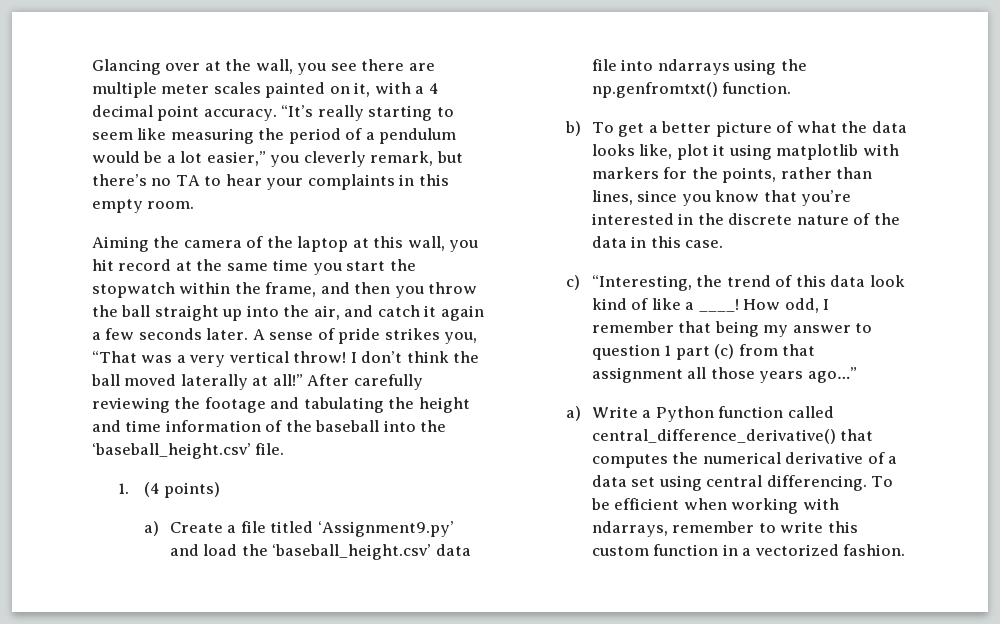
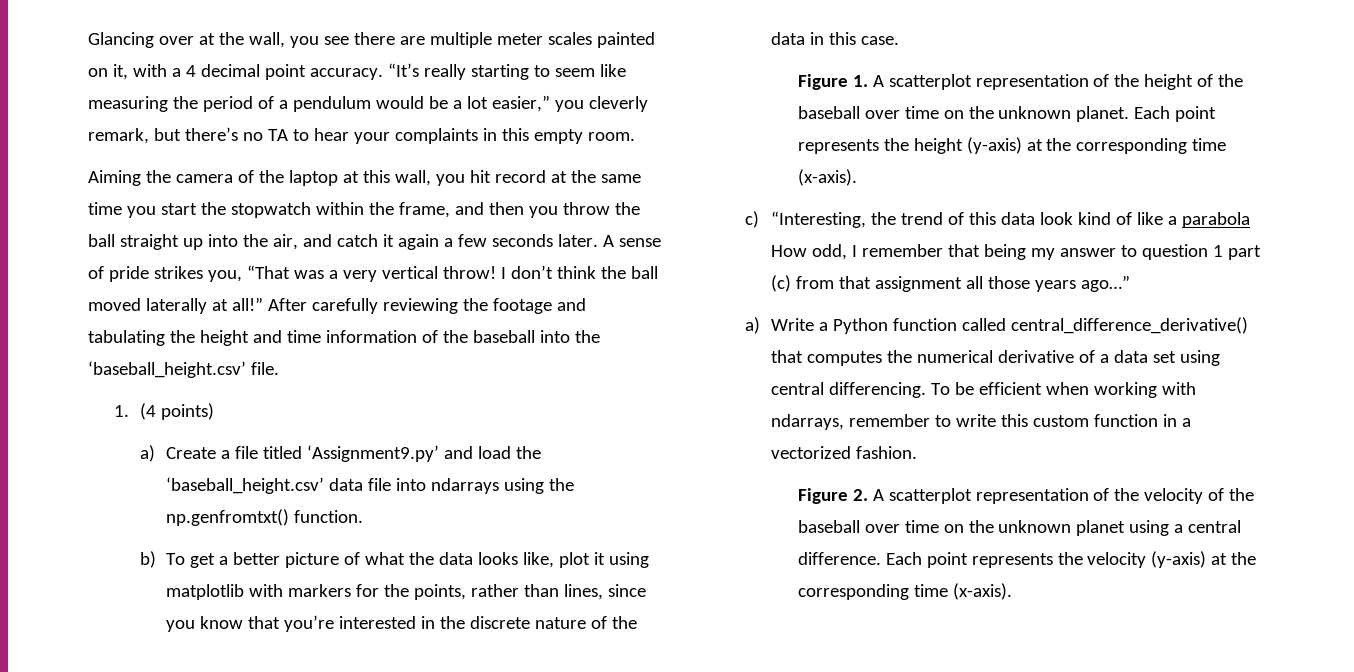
(724, 244) none -> [797,74,1244,90] [797,106,1217,122] [797,137,1227,154] [797,169,857,186] // Figure 1. A scatterplot representation of the height of the baseball over time on the unknown planet. Each point represents the height (y-axis) at the corresponding time (x-axis).
[698,299,739,312] ____! -> [1182,212,1251,228] parabola
(906, 550) none -> [797,488,1255,504] [797,520,1242,536] [797,551,1257,568] [797,583,1012,600] // Figure 2. A scatterplot representation of the velocity of the baseball over time on the unknown planet using a central difference. Each point represents the velocity (y-axis) at the corresponding time (x-axis).

